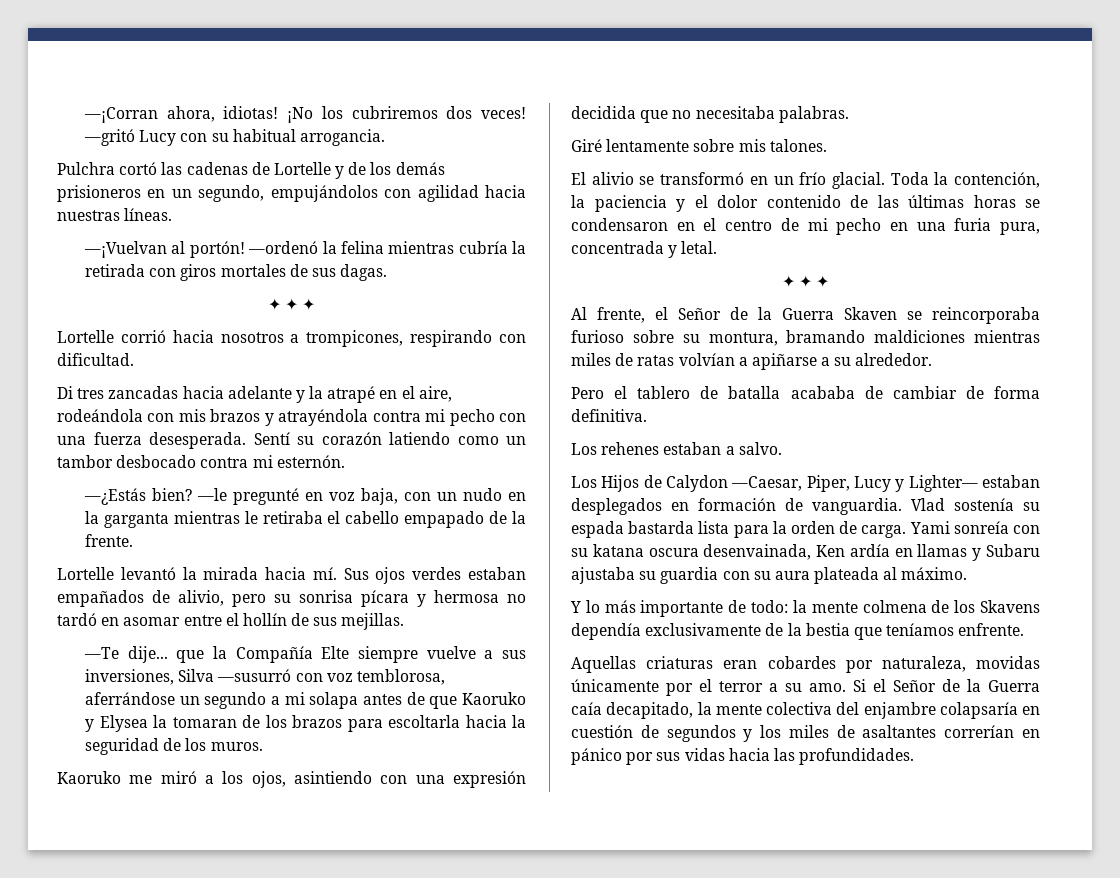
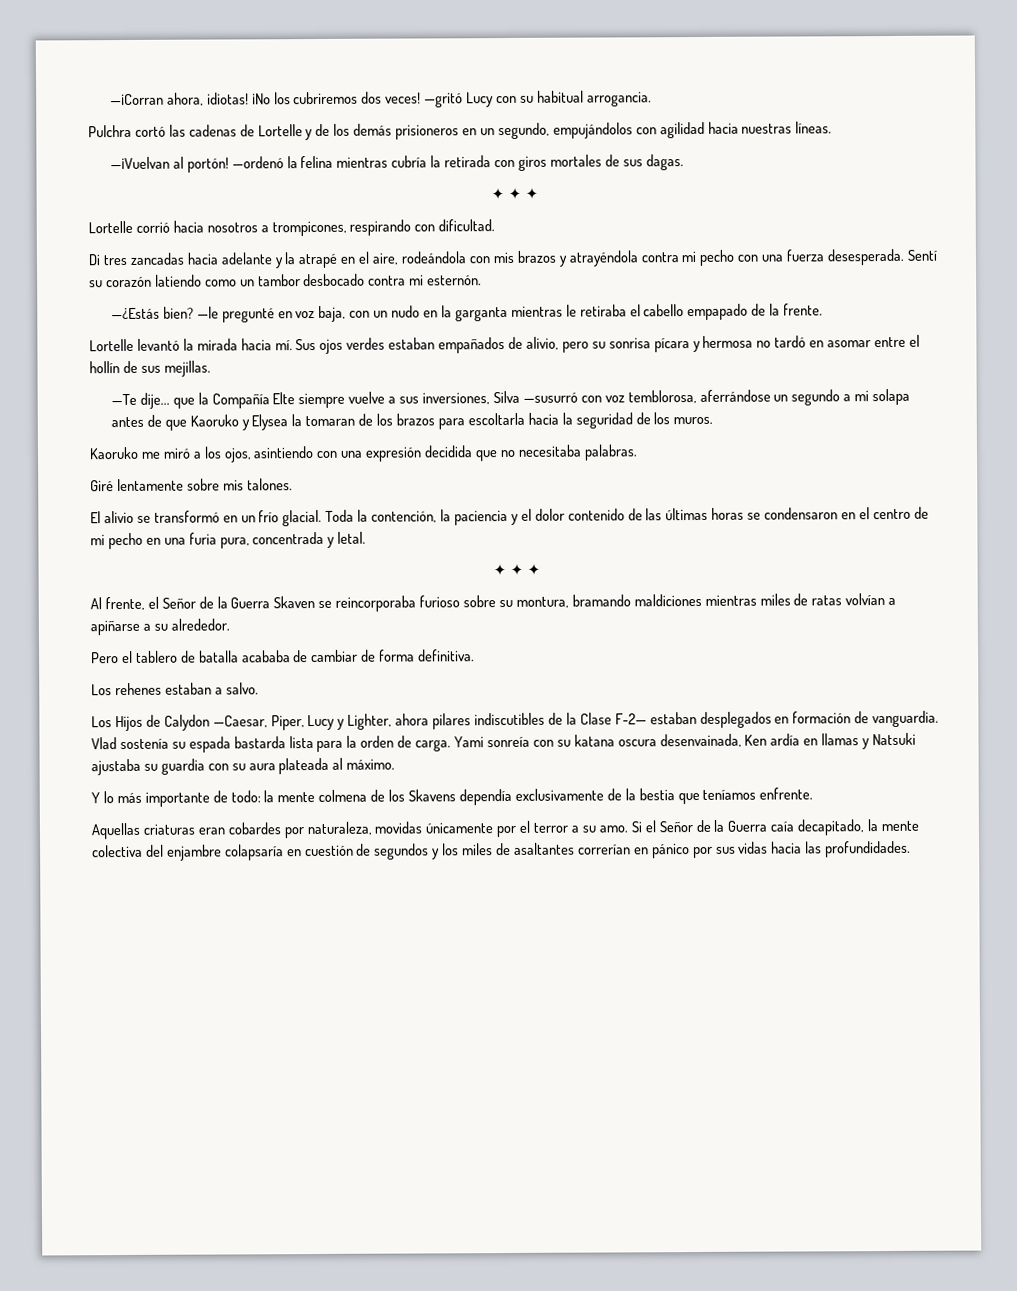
[908,475,978,492] Lighter— -> [347,712,647,730] Lighter, ahora pilares indiscutibles de la Clase F-2—
[986,544,1040,557] Subaru -> [872,732,917,746] Natsuki

